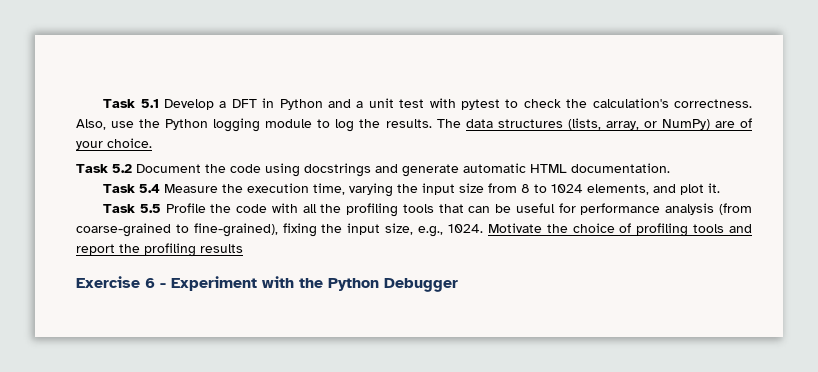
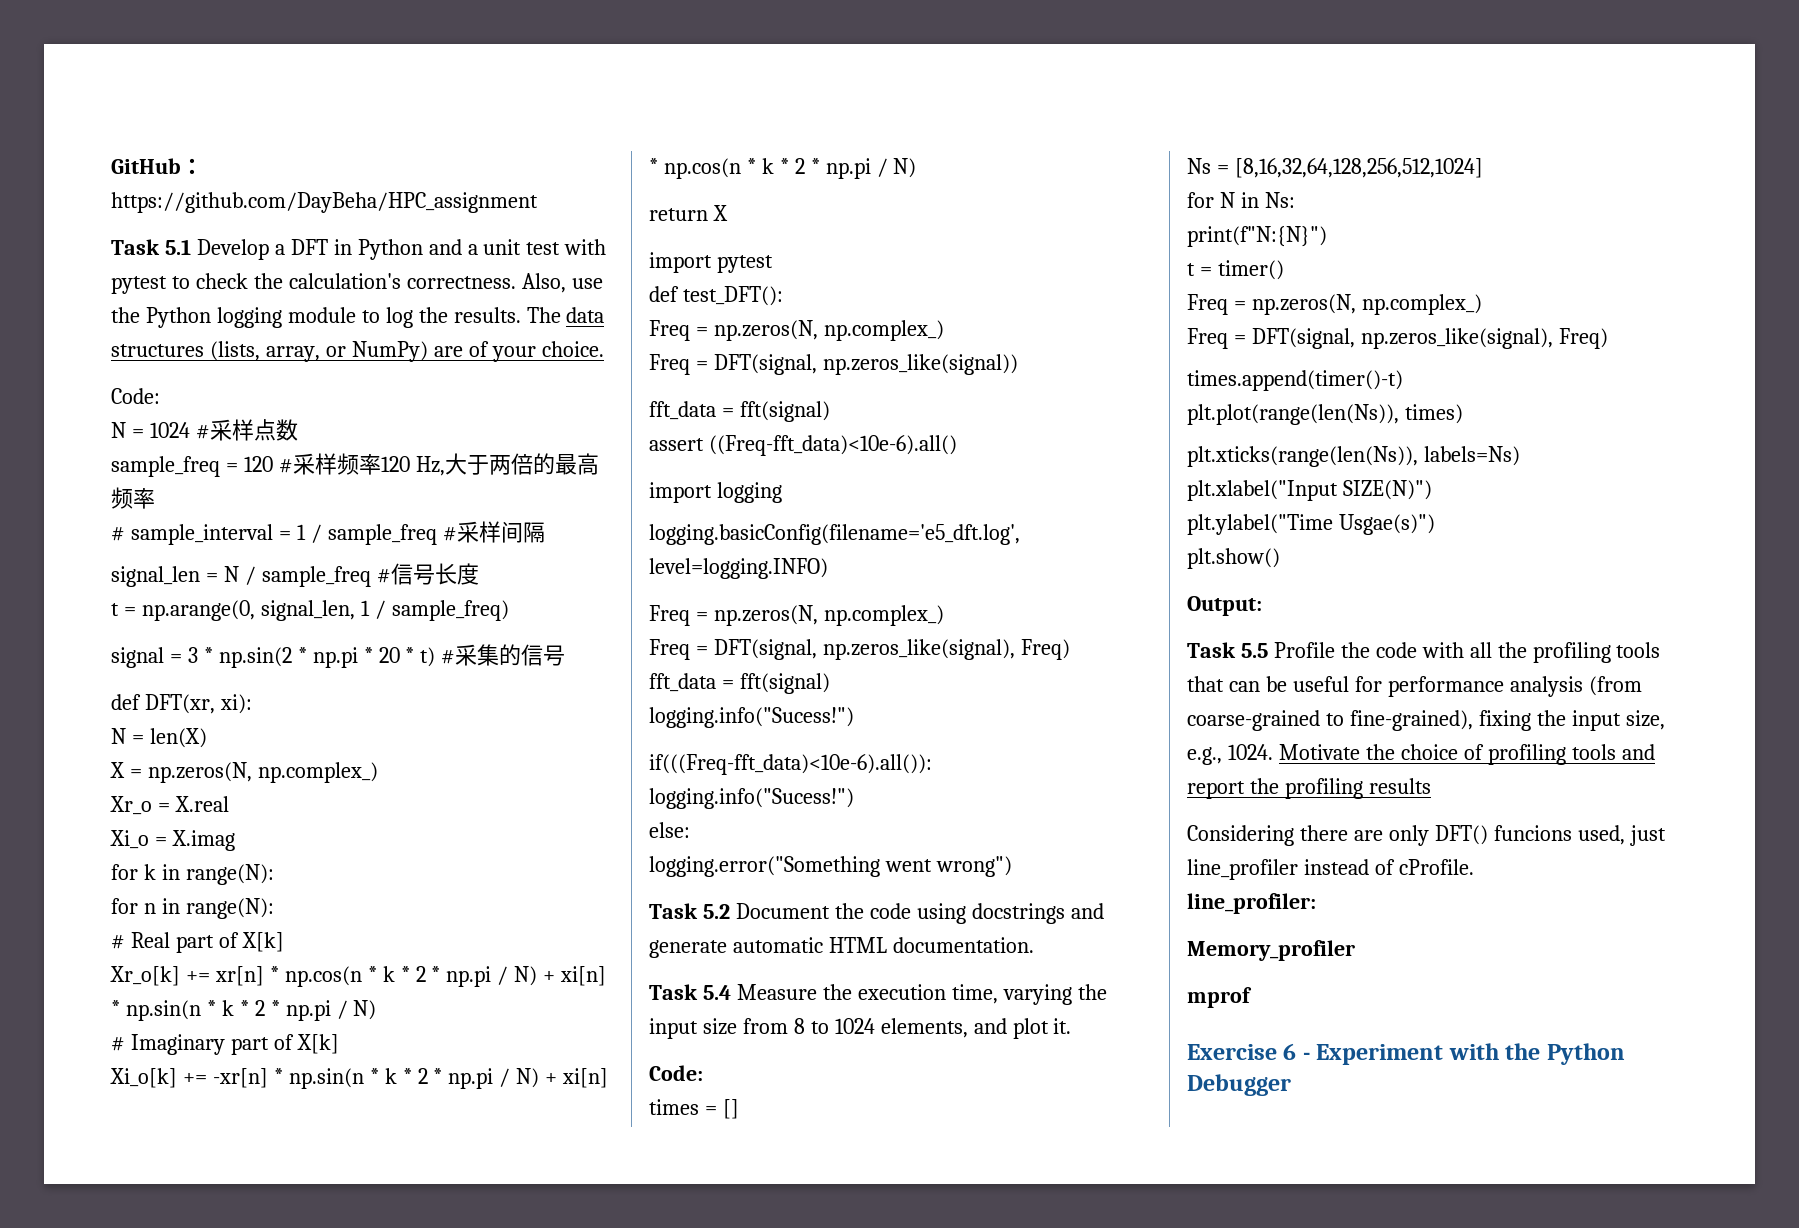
(103, 103) none -> [111,158,203,174] [111,192,538,213] GitHub：https://github.com/DayBeha/HPC_assignment //
(152, 143) none -> [111,388,160,404] [111,419,298,441] [111,453,599,477] [111,487,155,509] [111,521,545,545] [111,563,479,587] [111,600,509,621] [111,644,566,668] [111,694,252,714] [111,728,207,748] [110,762,378,783] [110,796,229,815] [110,830,235,851] [111,864,274,885] [111,898,274,919] [111,932,284,953] [110,966,607,987] [111,1000,377,1021] [111,1034,339,1055] [110,1068,609,1089] [649,158,917,179] [649,205,728,221] [649,252,773,273] [649,286,783,306] [649,320,944,341] [649,354,1018,375] [649,401,830,422] [649,435,957,456] [649,482,782,503] [649,524,1020,545] [649,558,828,579] [649,605,944,626] [649,639,1070,660] [649,673,830,694] [649,707,854,728] [649,754,932,775] [649,788,854,809] [649,822,690,838] [649,856,1012,877] // Code: // N = 1024 #采样点数 // sample_freq = 120 #采样频率120 Hz,大于两倍的最高频率 // # sample_interval = 1 / sample_freq #采样间隔 // signal_len = N / sample_freq #信号长度 // t = np.arange(0, signal_len, 1 / sample_freq) // signal = 3 * np.sin(2 * np.pi * 20 * t) #采集的信号 // def DFT(xr, xi): // N = len(X) // X = np.zeros(N, np.complex_) // Xr_o = X.real // Xi_o = X.imag // for k in range(N): // for n in range(N): // # Real part of X[k] // Xr_o[k] += xr[n] * np.cos(n * k * 2 * np.pi / N) + xi[n] * np.sin(n * k * 2 * np.pi / N) // # Imaginary part of X[k] // Xi_o[k] += -xr[n] * np.sin(n * k * 2 * np.pi / N) + xi[n] * np.cos(n * k * 2 * np.pi / N) // return X // import pytest // def test_DFT(): // Freq = np.zeros(N, np.complex_) // Freq = DFT(signal, np.zeros_like(signal)) // fft_data = fft(signal) // assert ((Freq-fft_data)<10e-6).all() // import logging // logging.basicConfig(filename='e5_dft.log', level=logging.INFO) // Freq = np.zeros(N, np.complex_) // Freq = DFT(signal, np.zeros_like(signal), Freq) // fft_data = fft(signal) // logging.info("Sucess!") // if(((Freq-fft_data)<10e-6).all()): // logging.info("Sucess!") // else: // logging.error("Something went wrong")
(721, 188) none -> [649,1065,703,1081] [649,1099,739,1119] [1187,158,1483,178] [1187,192,1295,208] [1187,226,1327,247] [1187,260,1284,280] [1187,294,1482,315] [1187,328,1608,349] [1187,370,1403,391] [1187,404,1463,425] [1187,446,1520,467] [1187,480,1432,501] [1187,514,1435,535] [1187,548,1280,569] [1187,596,1262,616] // Code: // times = [] // Ns = [8,16,32,64,128,256,512,1024] // for N in Ns: // print(f"N:{N}") // t = timer() // Freq = np.zeros(N, np.complex_) // Freq = DFT(signal, np.zeros_like(signal), Freq) // times.append(timer()-t) // plt.plot(range(len(Ns)), times) // plt.xticks(range(len(Ns)), labels=Ns) // plt.xlabel("Input SIZE(N)") // plt.ylabel("Time Usgae(s)") // plt.show() // Output:
(243, 248) none -> [1187,825,1666,846] [1187,859,1474,880] [1187,893,1316,914] [1187,940,1355,961] [1187,987,1252,1008] // Considering there are only DFT() funcions used, just line_profiler instead of cProfile. // line_profiler: // Memory_profiler // mprof

